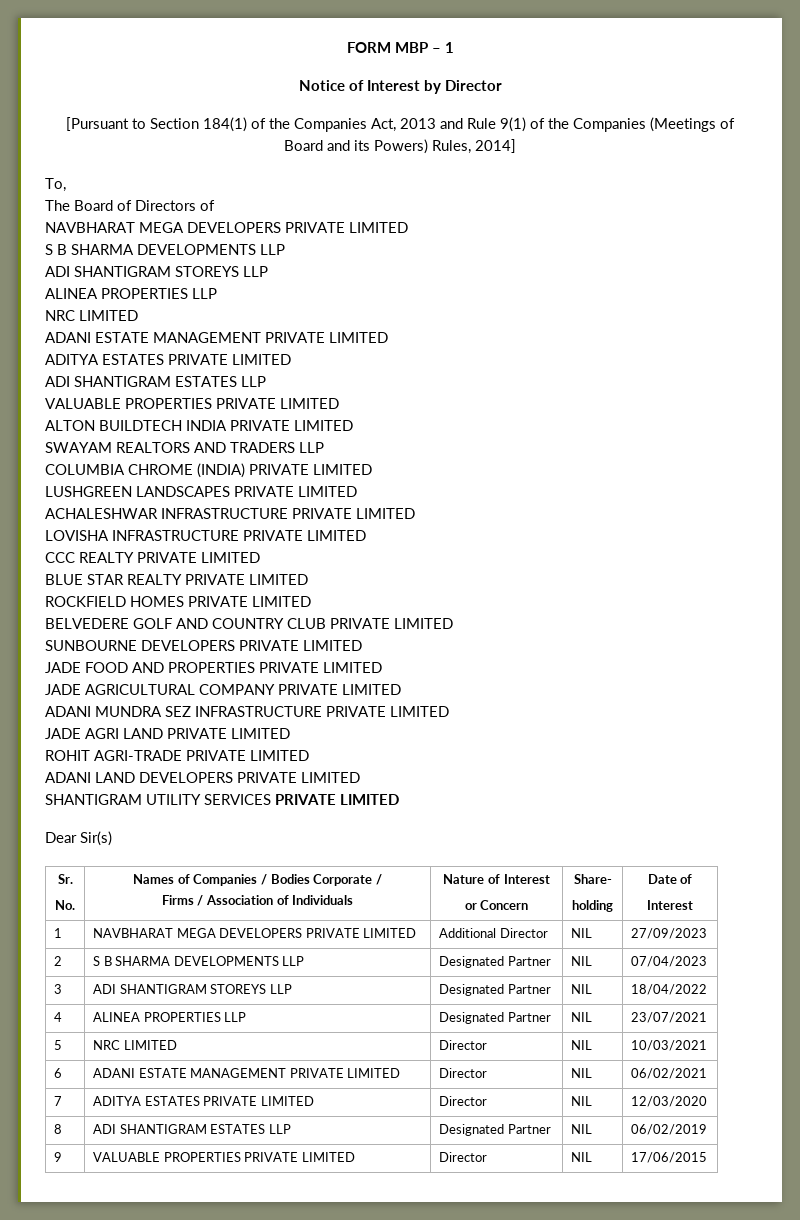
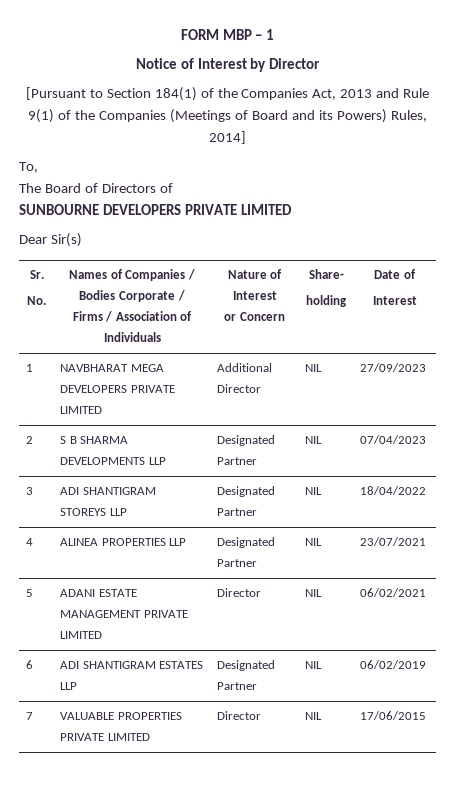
[45,222,408,233] [45,244,285,255] [45,266,268,277] [45,288,217,299] [45,310,138,321] [45,332,388,343] [45,354,291,365] [45,376,266,387] [45,398,339,409] [45,420,353,431] [45,442,324,453] [45,463,372,478] [45,486,357,497] [45,508,415,519] [45,530,366,541] [45,552,260,563] [45,574,308,585] [45,596,311,607] [45,618,453,629] [45,640,362,651] [45,662,382,673] [45,684,401,695] [45,706,449,717] [45,728,290,739] [45,750,309,761] [45,772,360,783] [45,794,271,805] NAVBHARAT MEGA DEVELOPERS PRIVATE LIMITED // S B SHARMA DEVELOPMENTS LLP // ADI SHANTIGRAM STOREYS LLP // ALINEA PROPERTIES LLP // NRC LIMITED // ADANI ESTATE MANAGEMENT PRIVATE LIMITED // ADITYA ESTATES PRIVATE LIMITED // ADI SHANTIGRAM ESTATES LLP // VALUABLE PROPERTIES PRIVATE LIMITED // ALTON BUILDTECH INDIA PRIVATE LIMITED // SWAYAM REALTORS AND TRADERS LLP // COLUMBIA CHROME (INDIA) PRIVATE LIMITED // LUSHGREEN LANDSCAPES PRIVATE LIMITED // ACHALESHWAR INFRASTRUCTURE PRIVATE LIMITED // LOVISHA INFRASTRUCTURE PRIVATE LIMITED // CCC REALTY PRIVATE LIMITED // BLUE STAR REALTY PRIVATE LIMITED // ROCKFIELD HOMES PRIVATE LIMITED // BELVEDERE GOLF AND COUNTRY CLUB PRIVATE LIMITED // SUNBOURNE DEVELOPERS PRIVATE LIMITED // JADE FOOD AND PROPERTIES PRIVATE LIMITED // JADE AGRICULTURAL COMPANY PRIVATE LIMITED // ADANI MUNDRA SEZ INFRASTRUCTURE PRIVATE LIMITED // JADE AGRI LAND PRIVATE LIMITED // ROHIT AGRI-TRADE PRIVATE LIMITED // ADANI LAND DEVELOPERS PRIVATE LIMITED // SHANTIGRAM UTILITY SERVICES -> [19,204,181,215] SUNBOURNE DEVELOPERS
[93,1040,177,1050] [439,1040,488,1050] [571,1040,593,1050] [631,1040,708,1051] [54,1068,63,1078] | NRC LIMITED | Director | NIL | 10/03/2021 // 6 -> (34, 593) none
[54,1096,63,1106] [93,1096,314,1106] [439,1096,488,1106] [571,1096,593,1106] [631,1096,708,1107] [54,1124,63,1134] 7 | ADITYA ESTATES PRIVATE LIMITED | Director | NIL | 12/03/2020 // 8 -> [26,660,34,669] 6
[54,1152,63,1162] 9 -> [26,712,34,720] 7

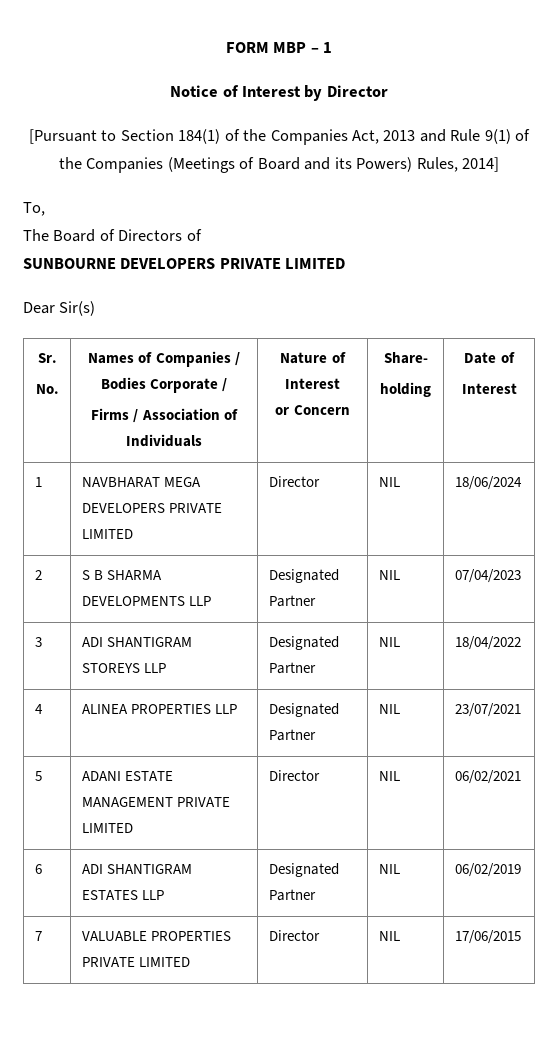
[217,363,273,372] [217,384,262,393] [305,364,323,372] [360,363,427,372] Additional Director | NIL | 27/09/2023 -> [268,476,320,487] [378,477,400,487] [454,476,522,490] Director | NIL | 18/06/2024

